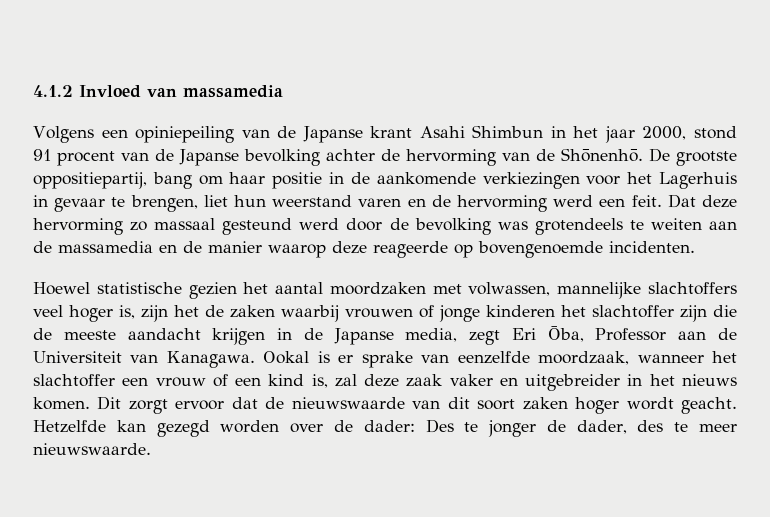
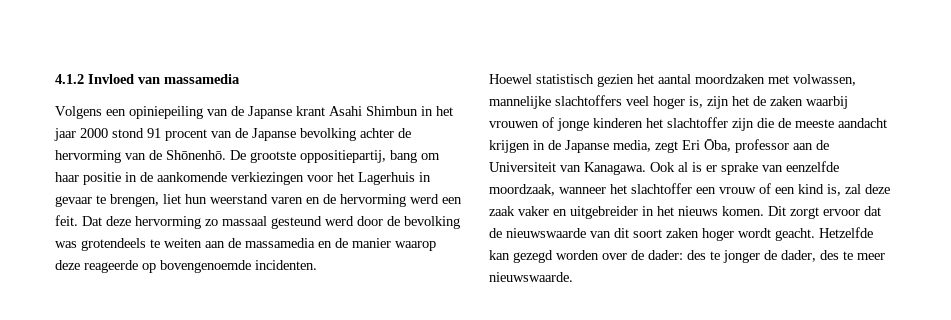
[642,126,687,140] 2000, -> [80,128,108,138] 2000
[96,282,182,294] statistische -> [536,74,594,84] statistisch
[595,328,667,341] Professor -> [735,139,789,153] professor
[263,351,310,364] Ookal -> [650,162,688,172] Ook al
[425,419,454,433] Des -> [687,250,706,260] des

